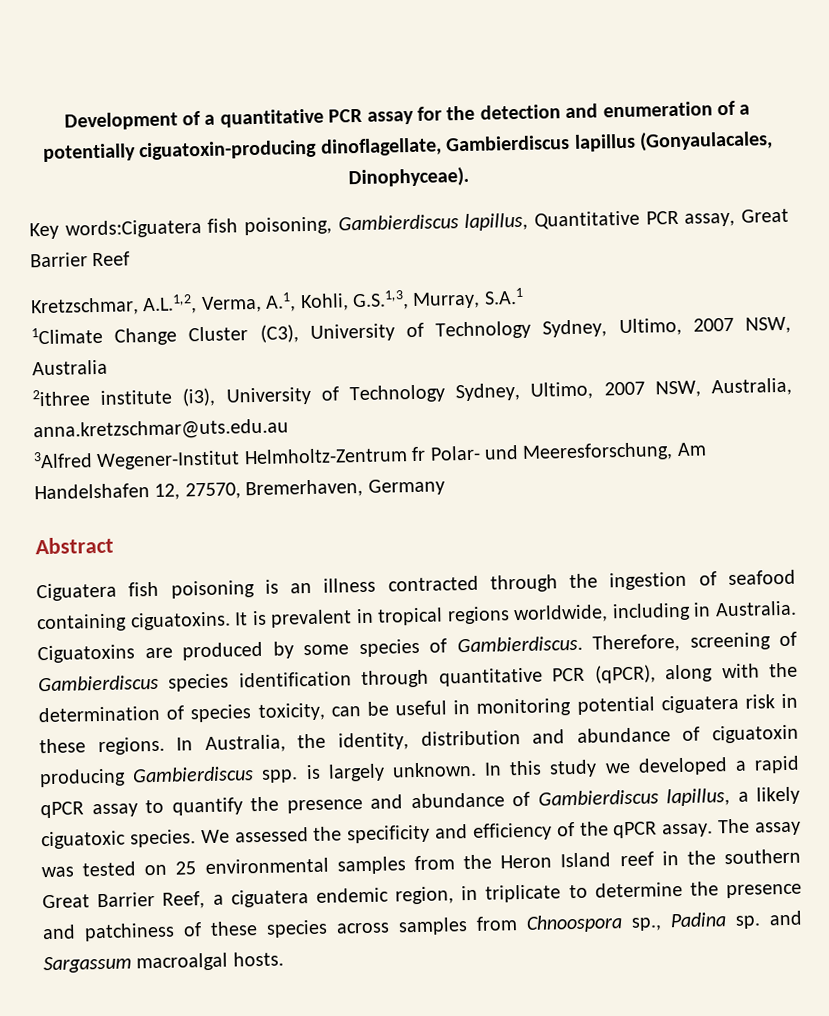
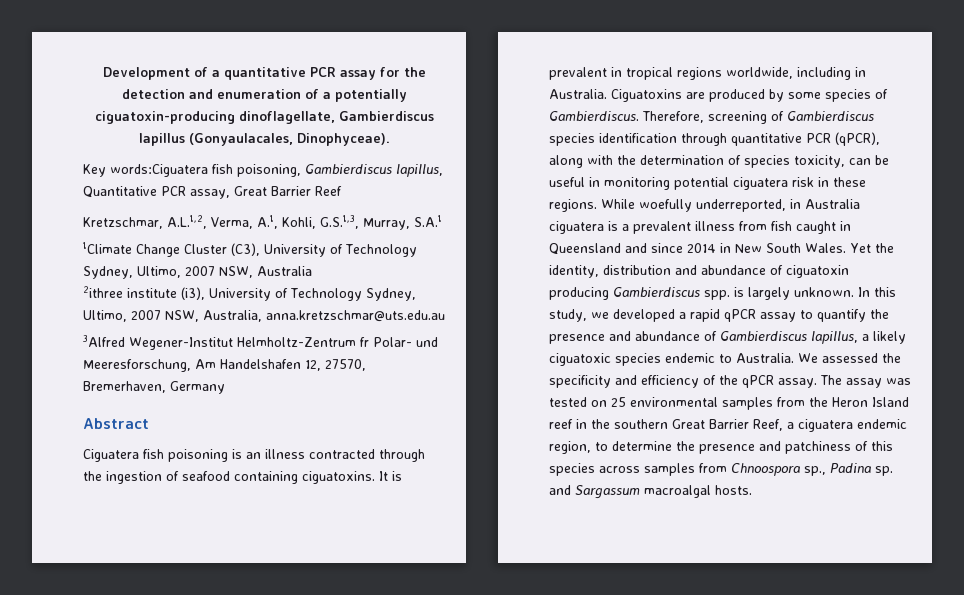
[176,734,286,754] In Australia, -> [601,199,860,212] [549,221,851,234] [549,243,871,255] While woefully underreported, in Australia ciguatera is a prevalent illness from fish caught in Queensland and since 2014 in New South Wales. Yet
[549,759,598,778] study -> [549,309,587,322] study,
[129,829,196,848] species. -> [615,353,794,366] species endemic to Australia.
[461,884,562,903] in triplicate -> (591, 447) none
[210,921,258,936] these -> [871,441,893,451] this

